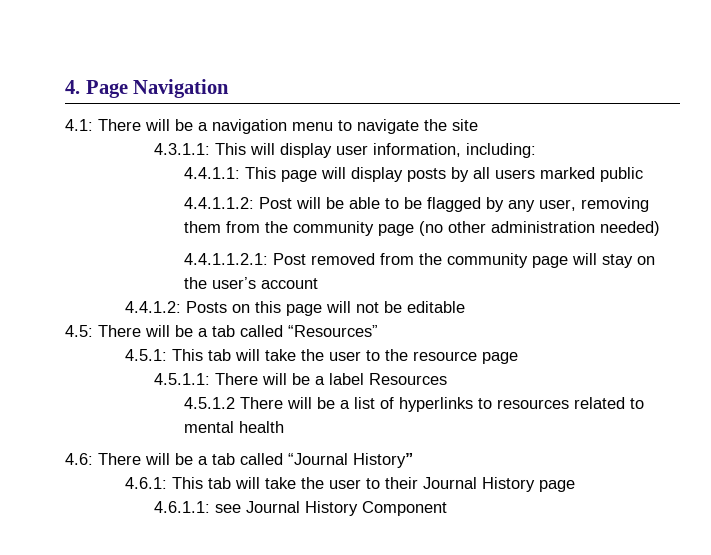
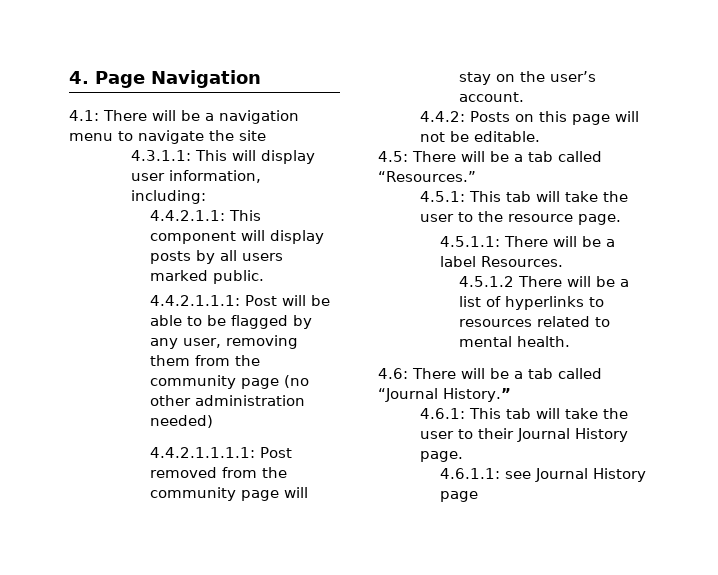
[184,167,318,182] 4.4.1.1: This page -> [150,210,262,221] [150,231,237,244] 4.4.2.1.1: This component
[600,167,644,182] [184,197,255,209] public // 4.4.1.1.2: -> [213,270,265,284] [150,295,241,306] public. // 4.4.2.1.1.1:
[184,253,269,265] 4.4.1.1.2.1: -> [150,447,256,458] 4.4.2.1.1.1.1:
[261,278,319,289] [124,301,181,313] account // 4.4.1.2: -> [459,92,525,102] [419,111,465,122] account. // 4.4.2:
[406,301,465,313] editable -> [473,131,540,142] editable.
[288,325,378,337] “Resources” -> [378,171,476,182] “Resources.”
[481,352,518,364] page -> [577,214,621,225] page.
[369,373,448,385] Resources -> [481,256,564,267] Resources.
[239,421,285,433] health -> [517,336,571,347] health.
[353,453,413,468] History” -> [443,388,511,402] History.”
[538,480,575,492] page -> [419,451,463,462] page.
[362,501,448,516] Component -> [440,491,479,502] page

